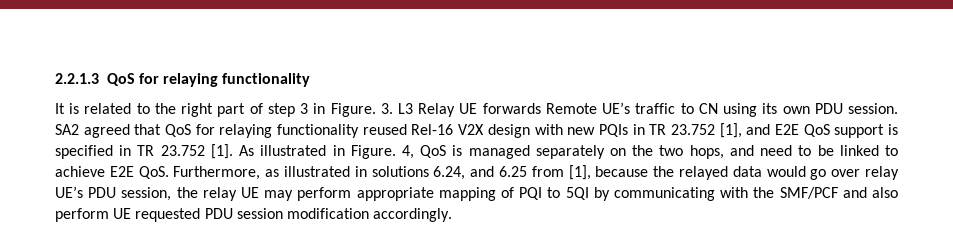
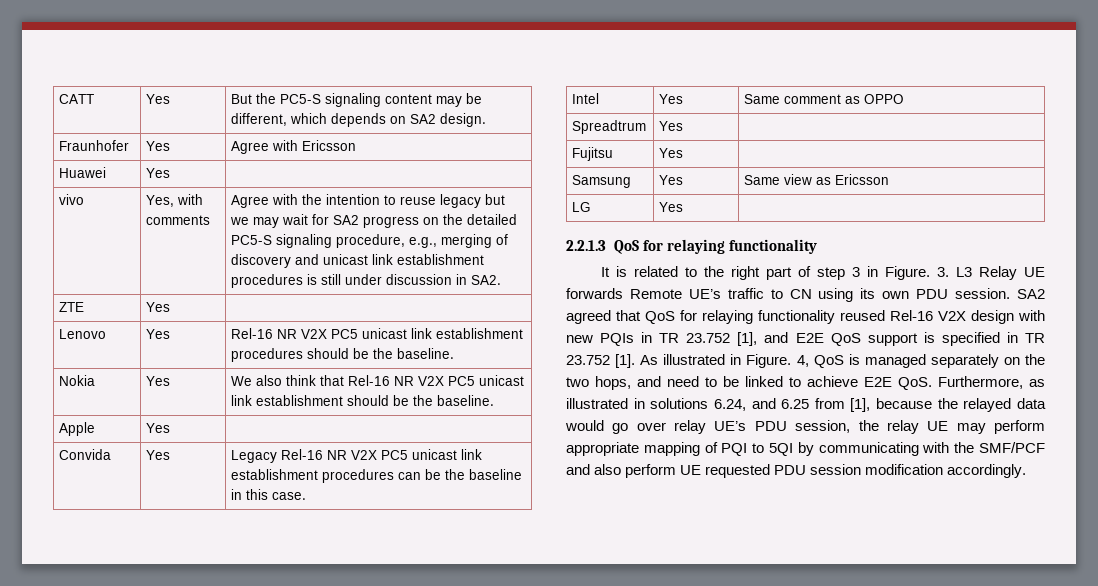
(55, 78) none -> [59,94,95,104] [146,94,171,104] [231,93,483,107] [231,113,487,127] [59,140,130,151] [146,141,171,151] [231,140,357,154] [59,167,107,178] [146,168,171,178] [59,194,85,205] [146,194,204,207] [146,215,211,225] [231,194,506,208] [230,214,518,228] [231,234,509,248] [231,254,485,268] [231,274,502,288] [59,302,85,312] [146,302,171,312] [59,329,107,339] [146,329,171,339] [231,328,524,339] [231,348,455,362] [59,375,96,386] [146,376,171,386] [231,375,525,386] [231,395,495,406] [59,422,96,436] [146,423,171,433] [59,449,112,460] [146,450,171,460] [231,449,483,463] [231,469,523,483] [231,489,307,500] [572,93,600,104] [659,94,684,104] [744,94,905,104] [572,120,647,134] [659,121,684,131] [572,147,614,161] [659,148,684,158] [572,175,632,188] [659,175,684,185] [744,174,890,185] [572,202,592,212] [659,202,684,212] CATT | Yes | But the PC5-S signaling content may be different, which depends on SA2 design. // Fraunhofer | Yes | Agree with Ericsson // Huawei | Yes | // vivo | Yes, with comments | Agree with the intention to reuse legacy but we may wait for SA2 progress on the detailed PC5-S signaling procedure, e.g., merging of discovery and unicast link establishment procedures is still under discussion in SA2. // ZTE | Yes | // Lenovo | Yes | Rel-16 NR V2X PC5 unicast link establishment procedures should be the baseline. // Nokia | Yes | We also think that Rel-16 NR V2X PC5 unicast link establishment should be the baseline. // Apple | Yes | // Convida | Yes | Legacy Rel-16 NR V2X PC5 unicast link establishment procedures can be the baseline in this case. // Intel | Yes | Same comment as OPPO // Spreadtrum | Yes | // Fujitsu | Yes | // Samsung | Yes | Same view as Ericsson // LG | Yes | //

